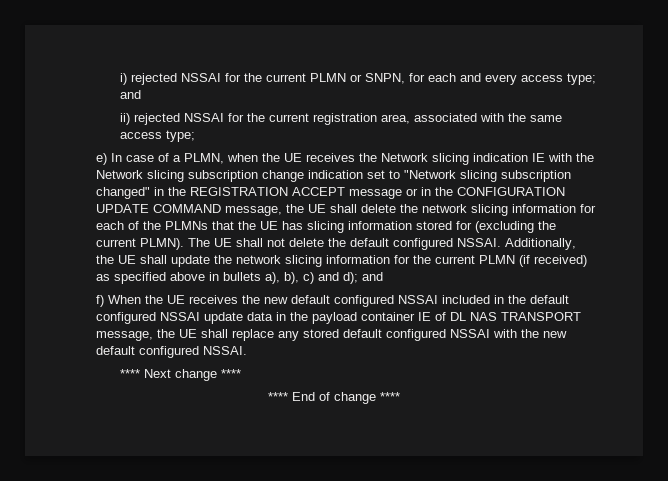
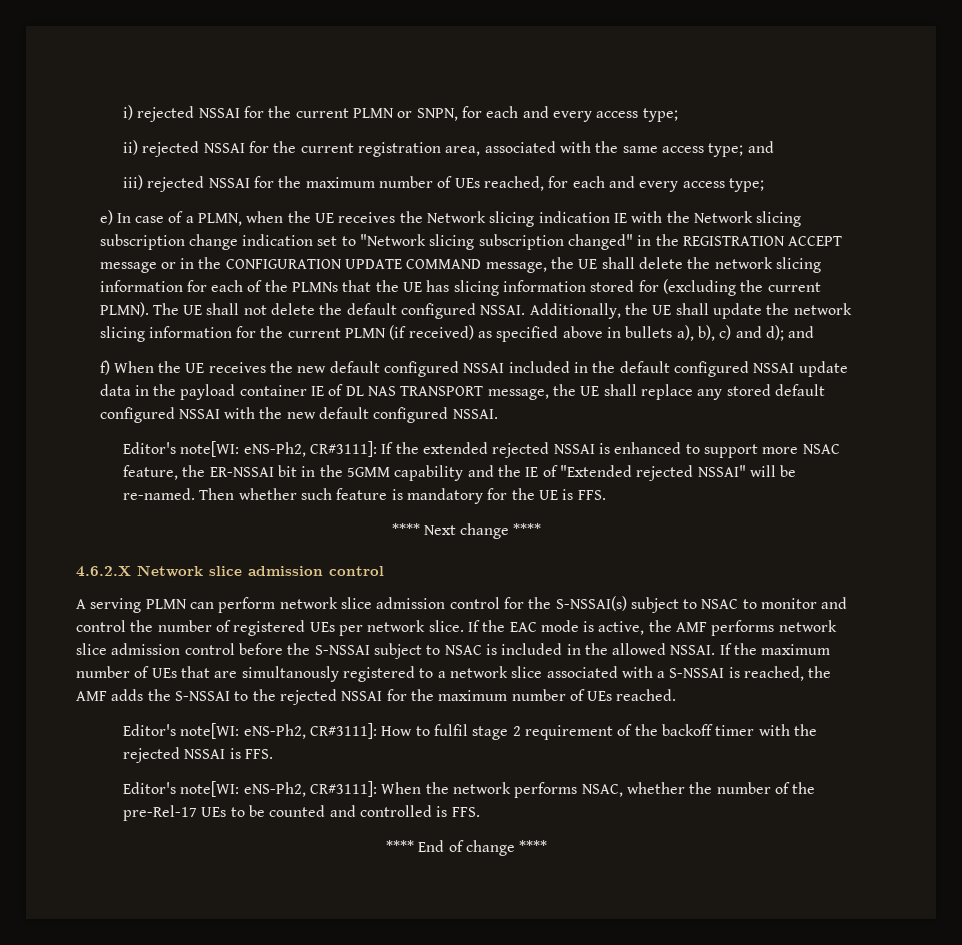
[119,90,141,99] and -> (678, 115) none
(195, 136) none -> [747,141,774,153] [123,175,764,192] and // iii) rejected NSSAI for the maximum number of UEs reached, for each and every access type;
[119,369,241,381] **** Next change **** -> [123,441,840,458] [123,465,797,481] [123,488,606,504] [391,523,542,539] [76,565,384,577] [76,596,848,613] [76,620,837,636] [76,643,831,659] [76,666,832,682] [76,689,677,705] [123,723,817,740] [123,747,274,763] [123,781,816,798] [123,805,480,821] Editor's note[WI: eNS-Ph2, CR#3111]: If the extended rejected NSSAI is enhanced to support more NSAC feature, the ER-NSSAI bit in the 5GMM capability and the IE of "Extended rejected NSSAI" will be re-named. Then whether such feature is mandatory for the UE is FFS. // **** Next change **** // 4.6.2.X Network slice admission control // A serving PLMN can perform network slice admission control for the S-NSSAI(s) subject to NSAC to monitor and control the number of registered UEs per network slice. If the EAC mode is active, the AMF performs network slice admission control before the S-NSSAI subject to NSAC is included in the allowed NSSAI. If the maximum number of UEs that are simultanously registered to a network slice associated with a S-NSSAI is reached, the AMF adds the S-NSSAI to the rejected NSSAI for the maximum number of UEs reached. // Editor's note[WI: eNS-Ph2, CR#3111]: How to fulfil stage 2 requirement of the backoff timer with the rejected NSSAI is FFS. // Editor's note[WI: eNS-Ph2, CR#3111]: When the network performs NSAC, whether the number of the pre-Rel-17 UEs to be counted and controlled is FFS.

